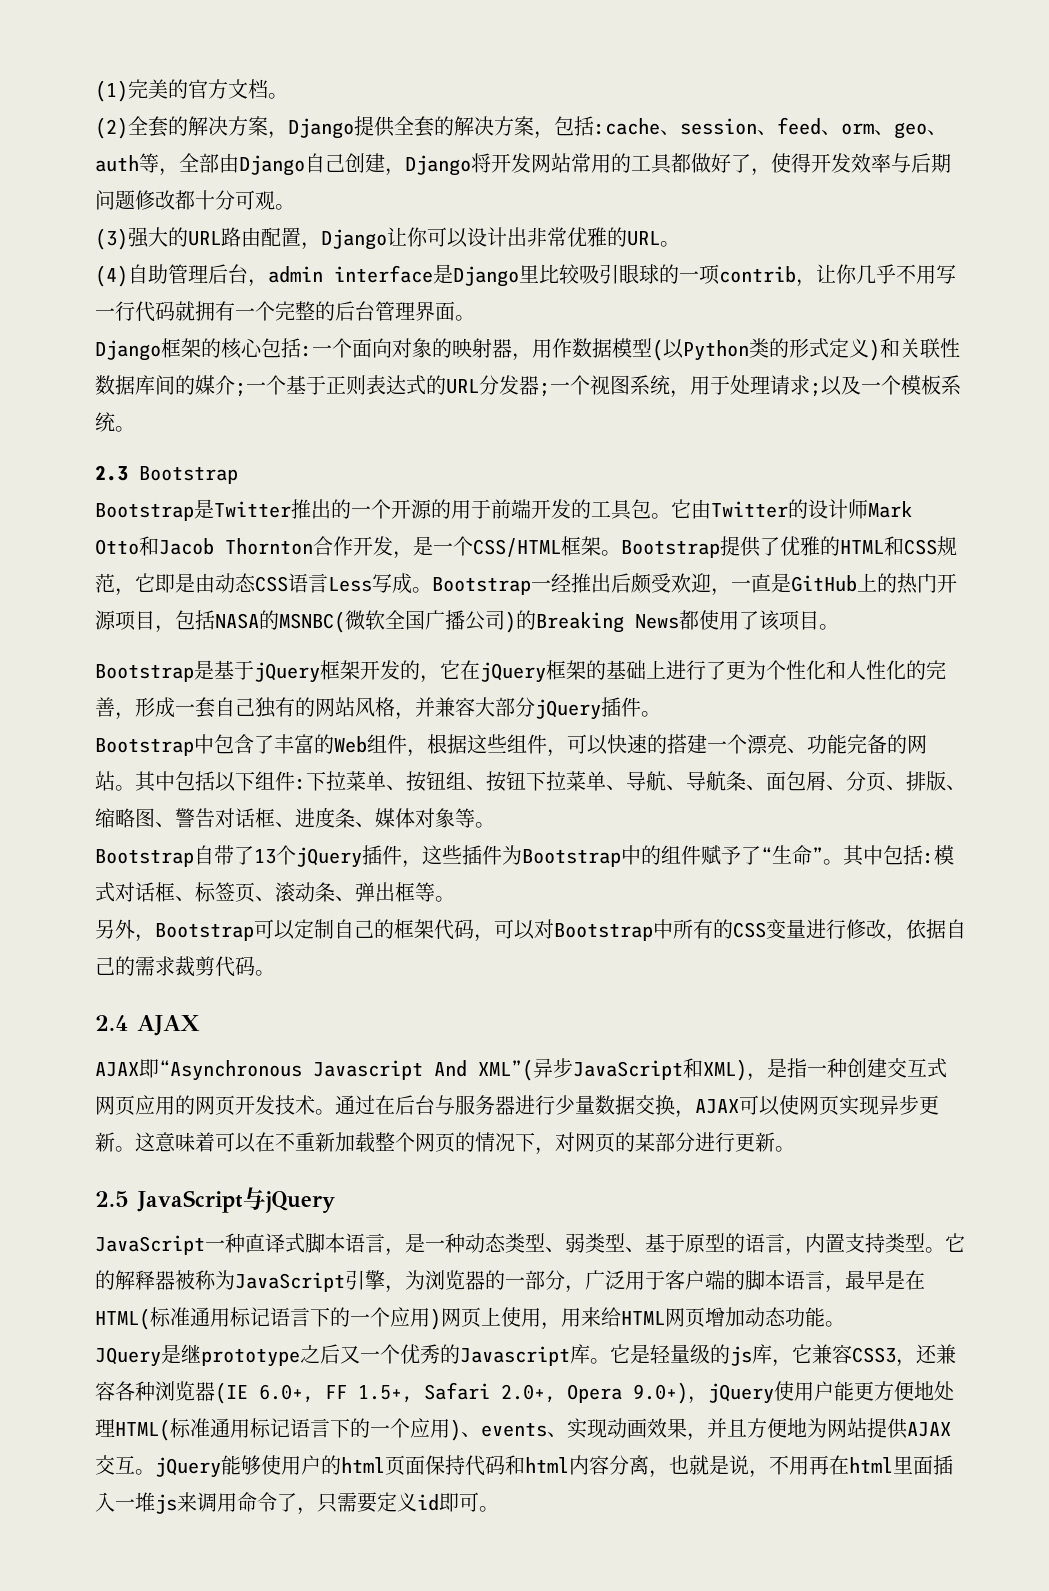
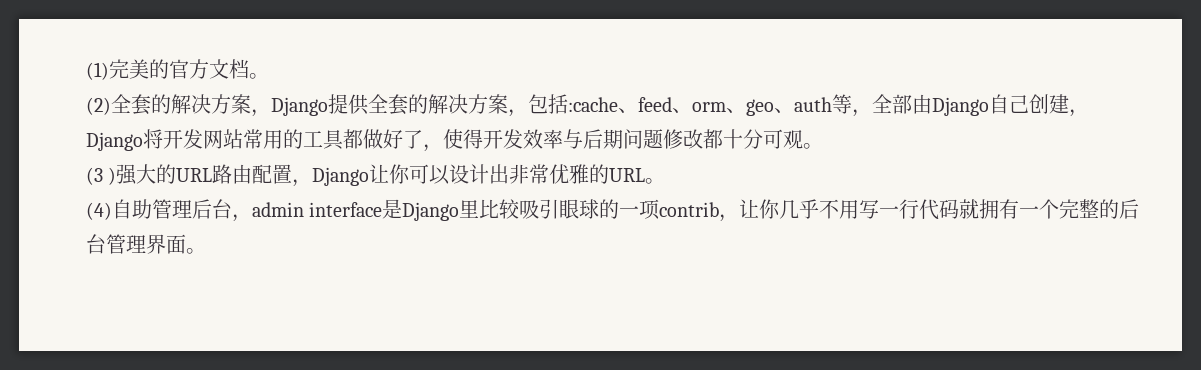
[680,118,777,135] session、 -> (638, 110) none
[95,228,128,250] (3) -> [86,167,117,185] (3 )
[95,338,960,361] [95,375,961,398] [95,412,135,432] [95,465,238,484] [95,499,912,521] [95,536,957,559] [95,573,957,596] [95,610,839,633] [95,660,946,683] [95,697,661,720] [95,734,927,757] [95,771,966,792] [95,807,495,828] [95,845,954,868] [95,882,455,902] [95,919,966,942] [95,956,275,977] [95,1015,200,1036] [95,1058,947,1081] [95,1095,939,1118] [95,1132,795,1155] [95,1187,335,1213] [95,1233,965,1256] [95,1270,925,1293] [95,1307,845,1330] [95,1344,956,1367] [95,1381,954,1404] [95,1418,951,1441] [95,1455,953,1478] [95,1492,499,1515] // Django框架的核心包括:一个面向对象的映射器，用作数据模型(以Python类的形式定义)和关联性数据库间的媒介;一个基于正则表达式的URL分发器;一个视图系统，用于处理请求;以及一个模板系统。 // 2.3 Bootstrap // Bootstrap是Twitter推出的一个开源的用于前端开发的工具包。它由Twitter的设计师Mark Otto和Jacob Thornton合作开发，是一个CSS/HTML框架。Bootstrap提供了优雅的HTML和CSS规范，它即是由动态CSS语言Less写成。Bootstrap一经推出后颇受欢迎，一直是GitHub上的热门开源项目，包括NASA的MSNBC(微软全国广播公司)的Breaking News都使用了该项目。 // Bootstrap是基于jQuery框架开发的，它在jQuery框架的基础上进行了更为个性化和人性化的完善，形成一套自己独有的网站风格，并兼容大部分jQuery插件。 // Bootstrap中包含了丰富的Web组件，根据这些组件，可以快速的搭建一个漂亮、功能完备的网站。其中包括以下组件:下拉菜单、按钮组、按钮下拉菜单、导航、导航条、面包屑、分页、排版、缩略图、警告对话框、进度条、媒体对象等。 // Bootstrap自带了13个jQuery插件，这些插件为Bootstrap中的组件赋予了“生命”。其中包括:模式对话框、标签页、滚动条、弹出框等。 // 另外，Bootstrap可以定制自己的框架代码，可以对Bootstrap中所有的CSS变量进行修改，依据自己的需求裁剪代码。 // 2.4 AJAX // AJAX即“Asynchronous Javascript And XML”(异步JavaScript和XML)，是指一种创建交互式网页应用的网页开发技术。通过在后台与服务器进行少量数据交换，AJAX可以使网页实现异步更新。这意味着可以在不重新加载整个网页的情况下，对网页的某部分进行更新。 // 2.5 JavaScript与jQuery // JavaScript一种直译式脚本语言，是一种动态类型、弱类型、基于原型的语言，内置支持类型。它的解释器被称为JavaScript引擎，为浏览器的一部分，广泛用于客户端的脚本语言，最早是在HTML(标准通用标记语言下的一个应用)网页上使用，用来给HTML网页增加动态功能。 // JQuery是继prototype之后又一个优秀的Javascript库。它是轻量级的js库，它兼容CSS3，还兼容各种浏览器(IE 6.0+, FF 1.5+, Safari 2.0+, Opera 9.0+)，jQuery使用户能更方便地处理HTML(标准通用标记语言下的一个应用)、events、实现动画效果，并且方便地为网站提供AJAX交互。jQuery能够使用户的html页面保持代码和html内容分离，也就是说，不用再在html里面插入一堆js来调用命令了，只需要定义id即可。 -> (206, 251) none

